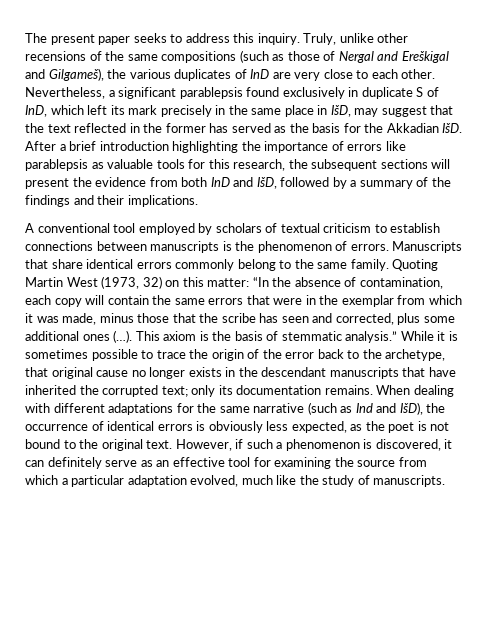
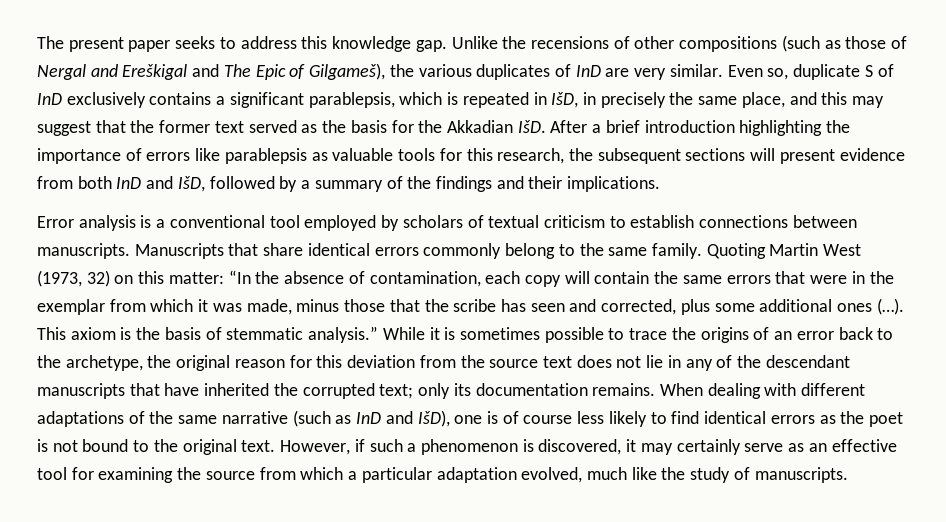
[257,33,409,45] [25,51,158,61] inquiry. Truly, unlike other recensions of the same -> [332,36,675,52] knowledge gap. Unlike the recensions of other
(45, 74) none -> [223,64,306,80] The Epic of
[323,69,436,79] [25,87,439,99] [25,105,454,117] [25,123,229,133] close to each other. Nevertheless, a significant parablepsis found exclusively in duplicate S of InD, which left its mark precisely in the same place in IšD, may suggest that the text reflected in the former has -> [669,64,894,80] [37,92,885,108] [37,120,244,136] similar. Even so, duplicate S of InD exclusively contains a significant parablepsis, which is repeated in IšD, in precisely the same place, and this may suggest that the former text
[72,177,92,187] the -> (835, 156) none
[25,223,34,233] A -> [37,215,166,231] Error analysis is a
[150,241,389,253] manuscripts is the phenomenon of errors. -> [37,243,130,259] manuscripts.
[211,349,282,361] origin of the -> [700,327,793,343] origins of an
[25,367,236,379] that original cause no longer exists in -> [147,355,733,371] the original reason for this deviation from the source text does not lie in any of
[176,403,194,413] for -> [128,411,145,424] of
[355,403,373,413] Ind -> [356,412,382,424] InD
[426,403,446,413] [25,421,347,433] the occurrence of identical errors is obviously less expected, -> [454,411,815,427] one is of course less likely to find identical errors
[25,457,102,469] can definitely -> [640,439,741,455] may certainly

